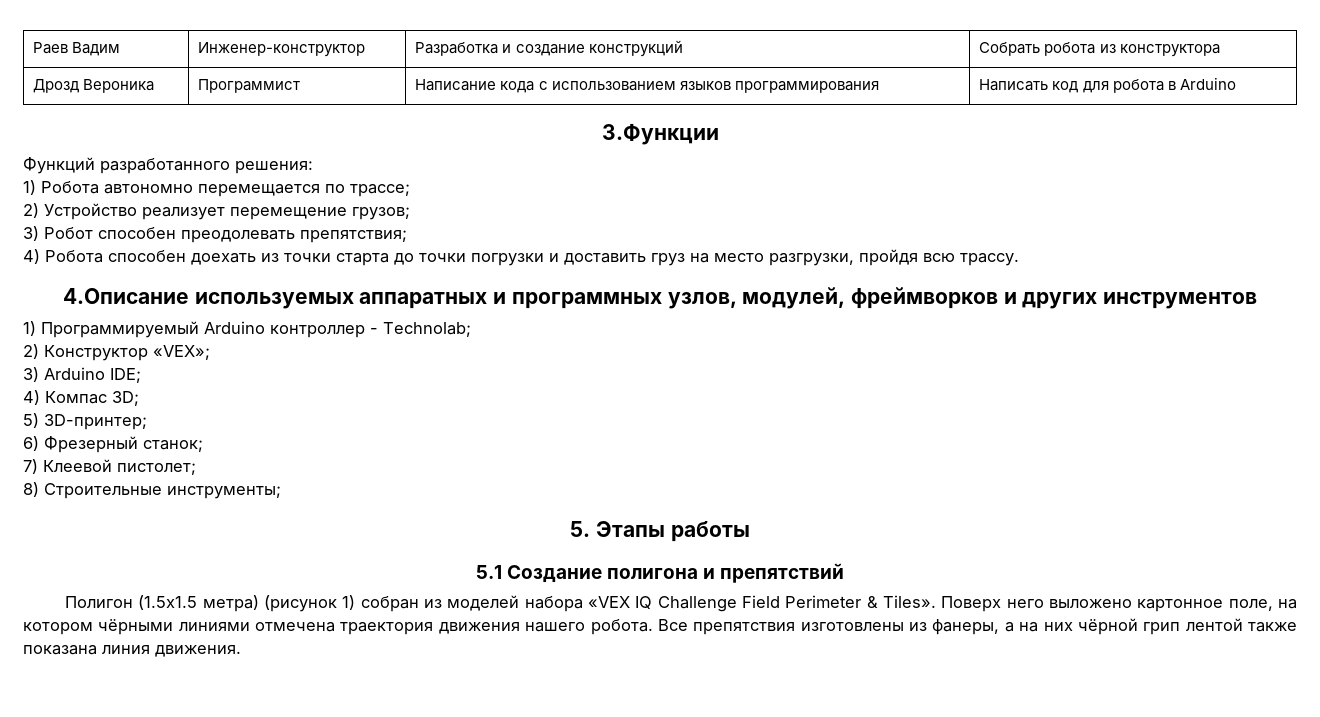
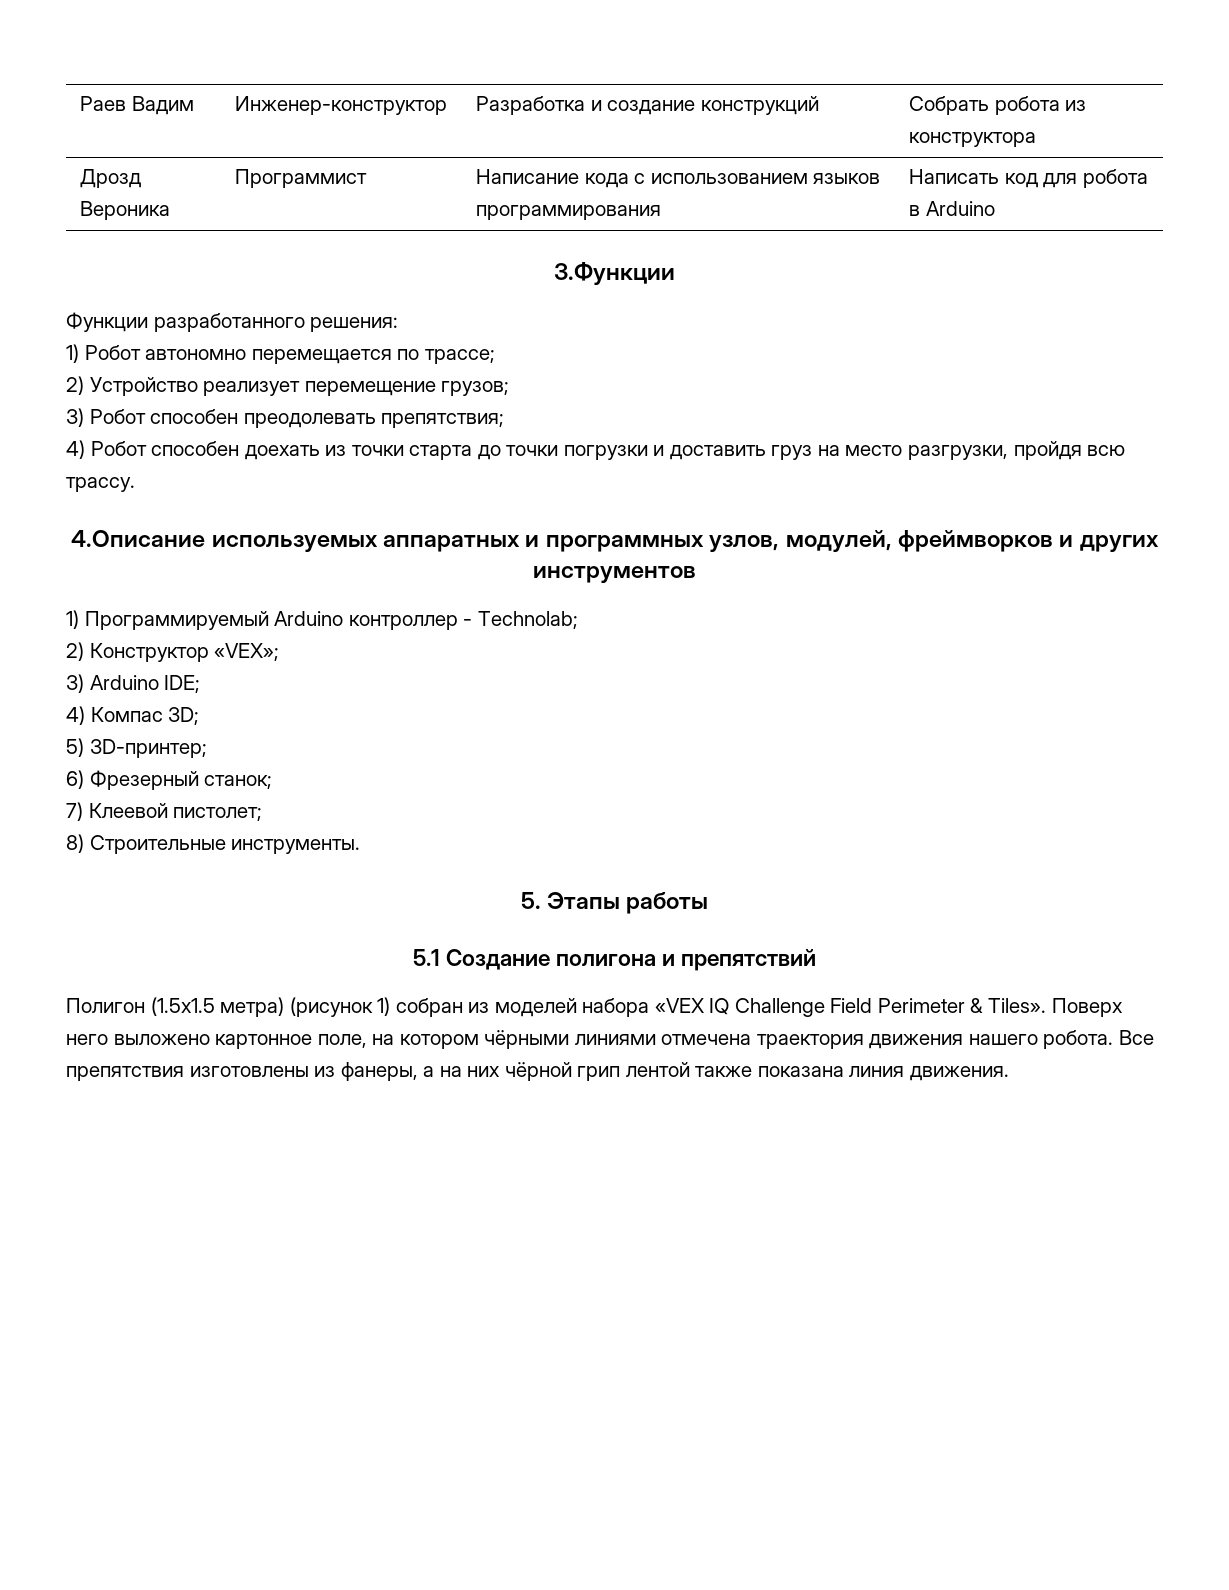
[23,157,95,174] Функций -> [66,312,148,332] Функции
[41,181,99,194] Робота -> [84,345,141,360] Робот
[45,250,103,263] Робота -> [90,441,147,456] Робот
[167,486,281,499] инструменты; -> [231,839,361,854] инструменты.

